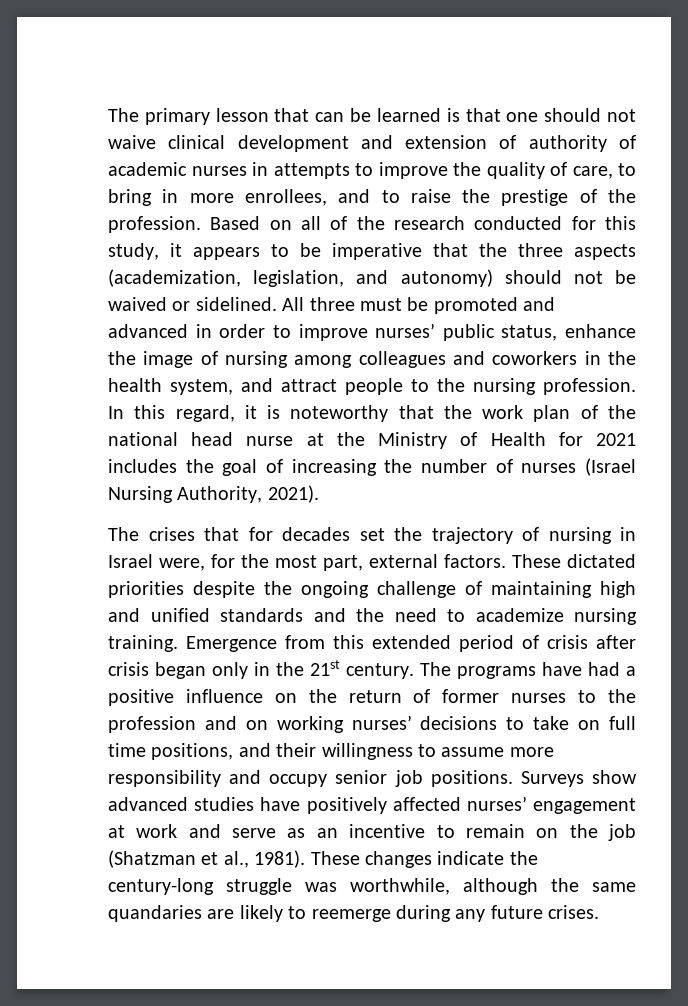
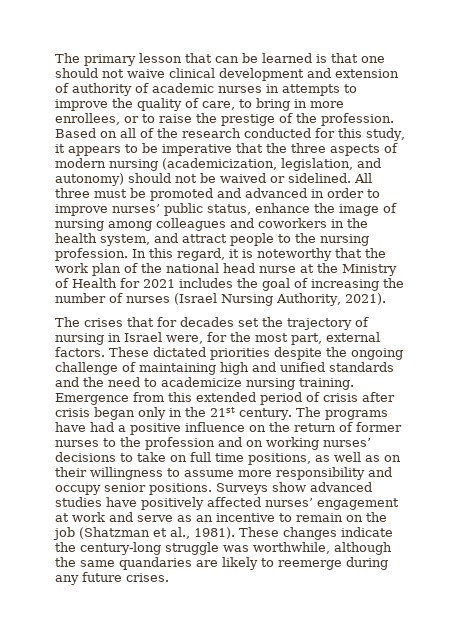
[338,189,371,203] and -> [124,116,139,123] or
[108,269,241,287] (academization, -> [384,143,398,153] [55,158,277,171] of modern nursing (academicization,
[475,608,564,622] academize -> [161,377,242,387] academicize
[238,743,271,757] and -> [315,452,401,462] as well as on
[394,770,423,787] job -> (146, 487) none

